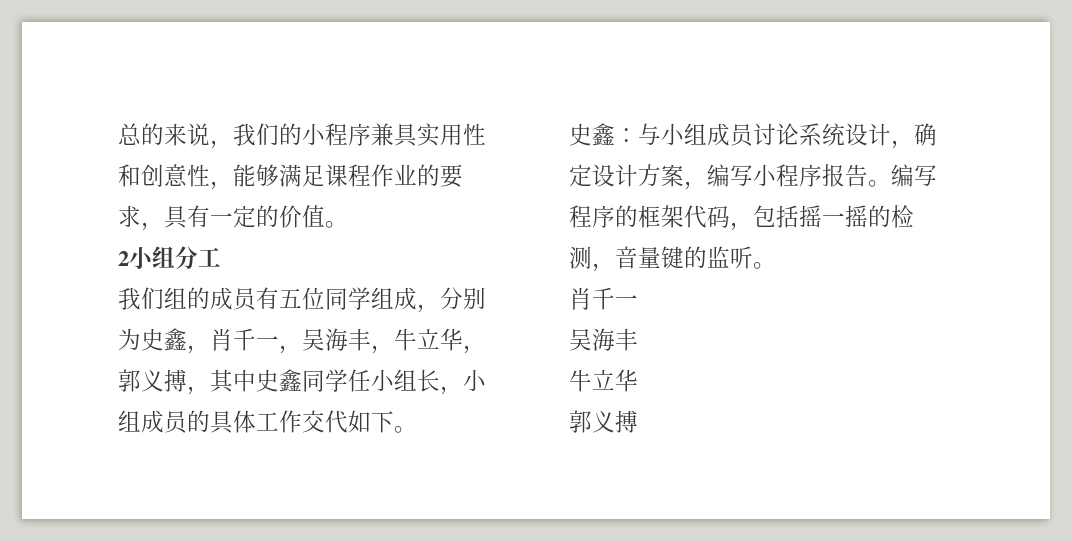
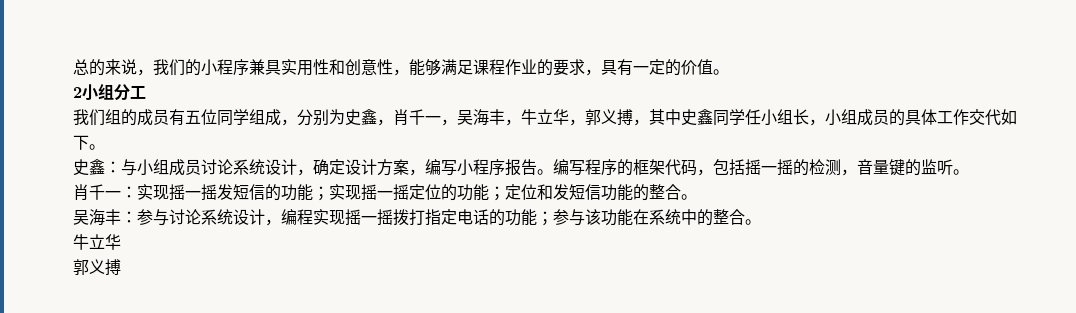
[569,328,638,351] // 吴海丰 -> [121,184,697,201] [73,209,761,226] ：实现摇一摇发短信的功能；实现摇一摇定位的功能；定位和发短信功能的整合。 // 吴海丰：参与讨论系统设计，编程实现摇一摇拨打指定电话的功能；参与该功能在系统中的整合。

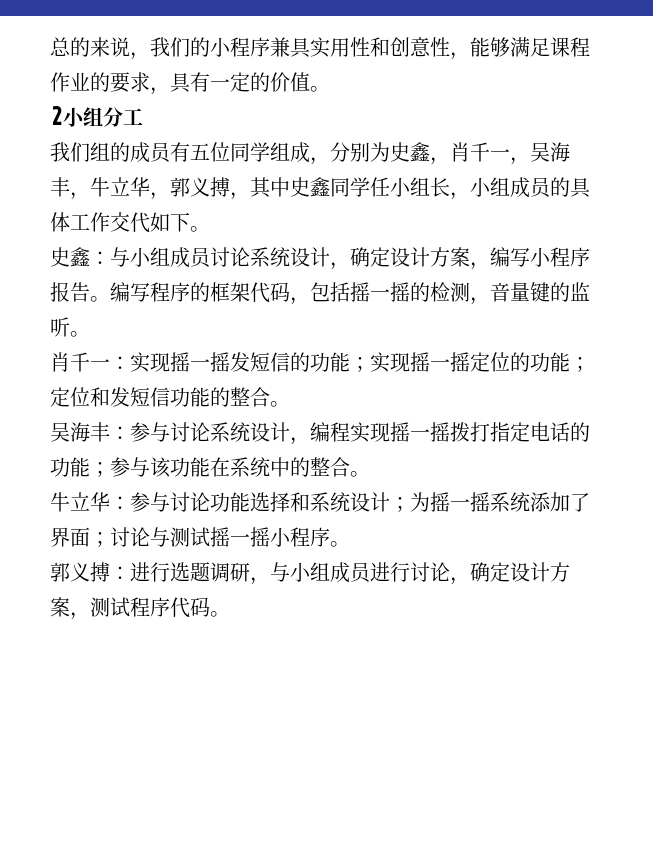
[73,259,121,276] // 郭义搏 -> [110,492,590,512] [50,527,350,547] [50,562,570,585] [50,597,230,620] ：参与讨论功能选择和系统设计；为摇一摇系统添加了界面；讨论与测试摇一摇小程序。 // 郭义搏：进行选题调研，与小组成员进行讨论，确定设计方案，测试程序代码。

